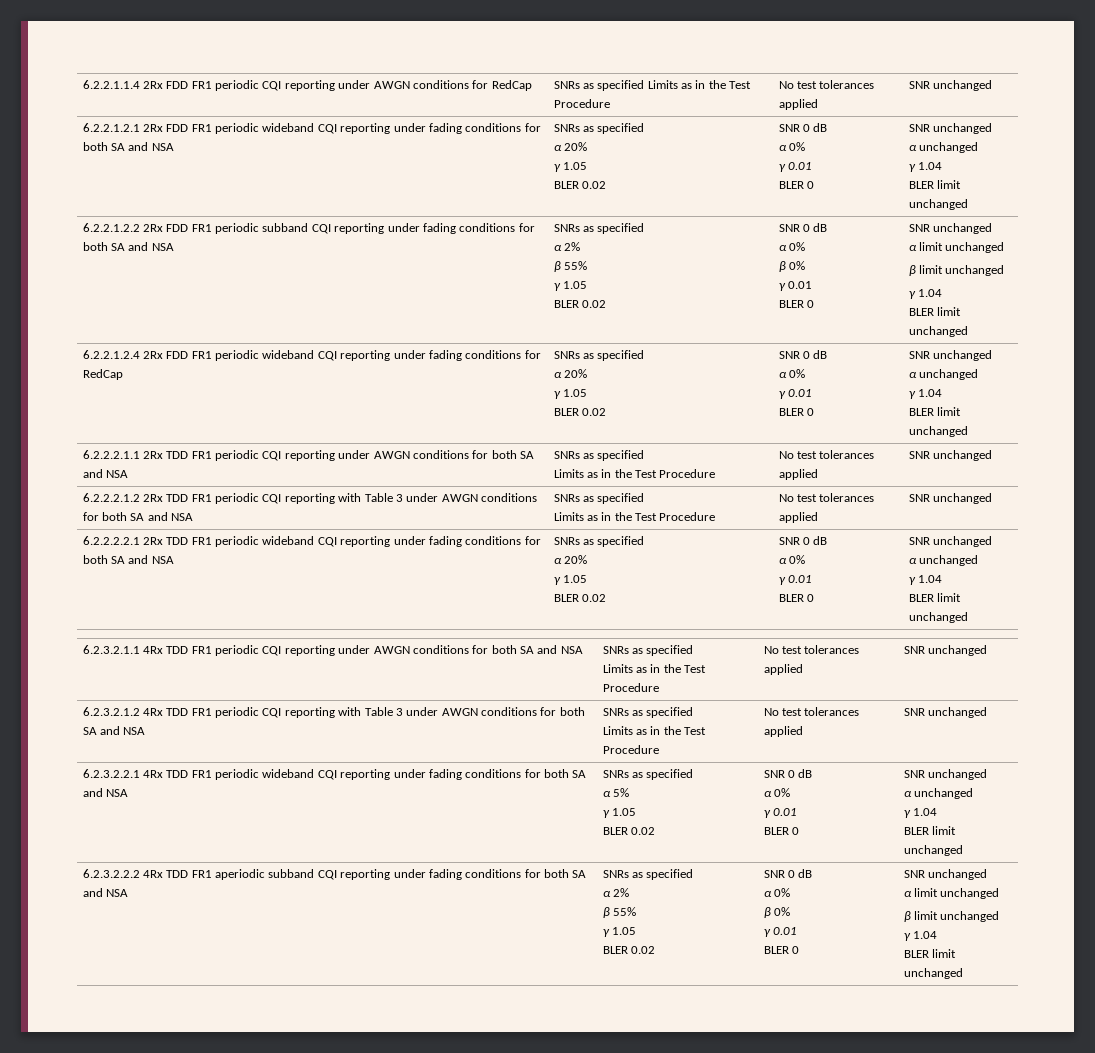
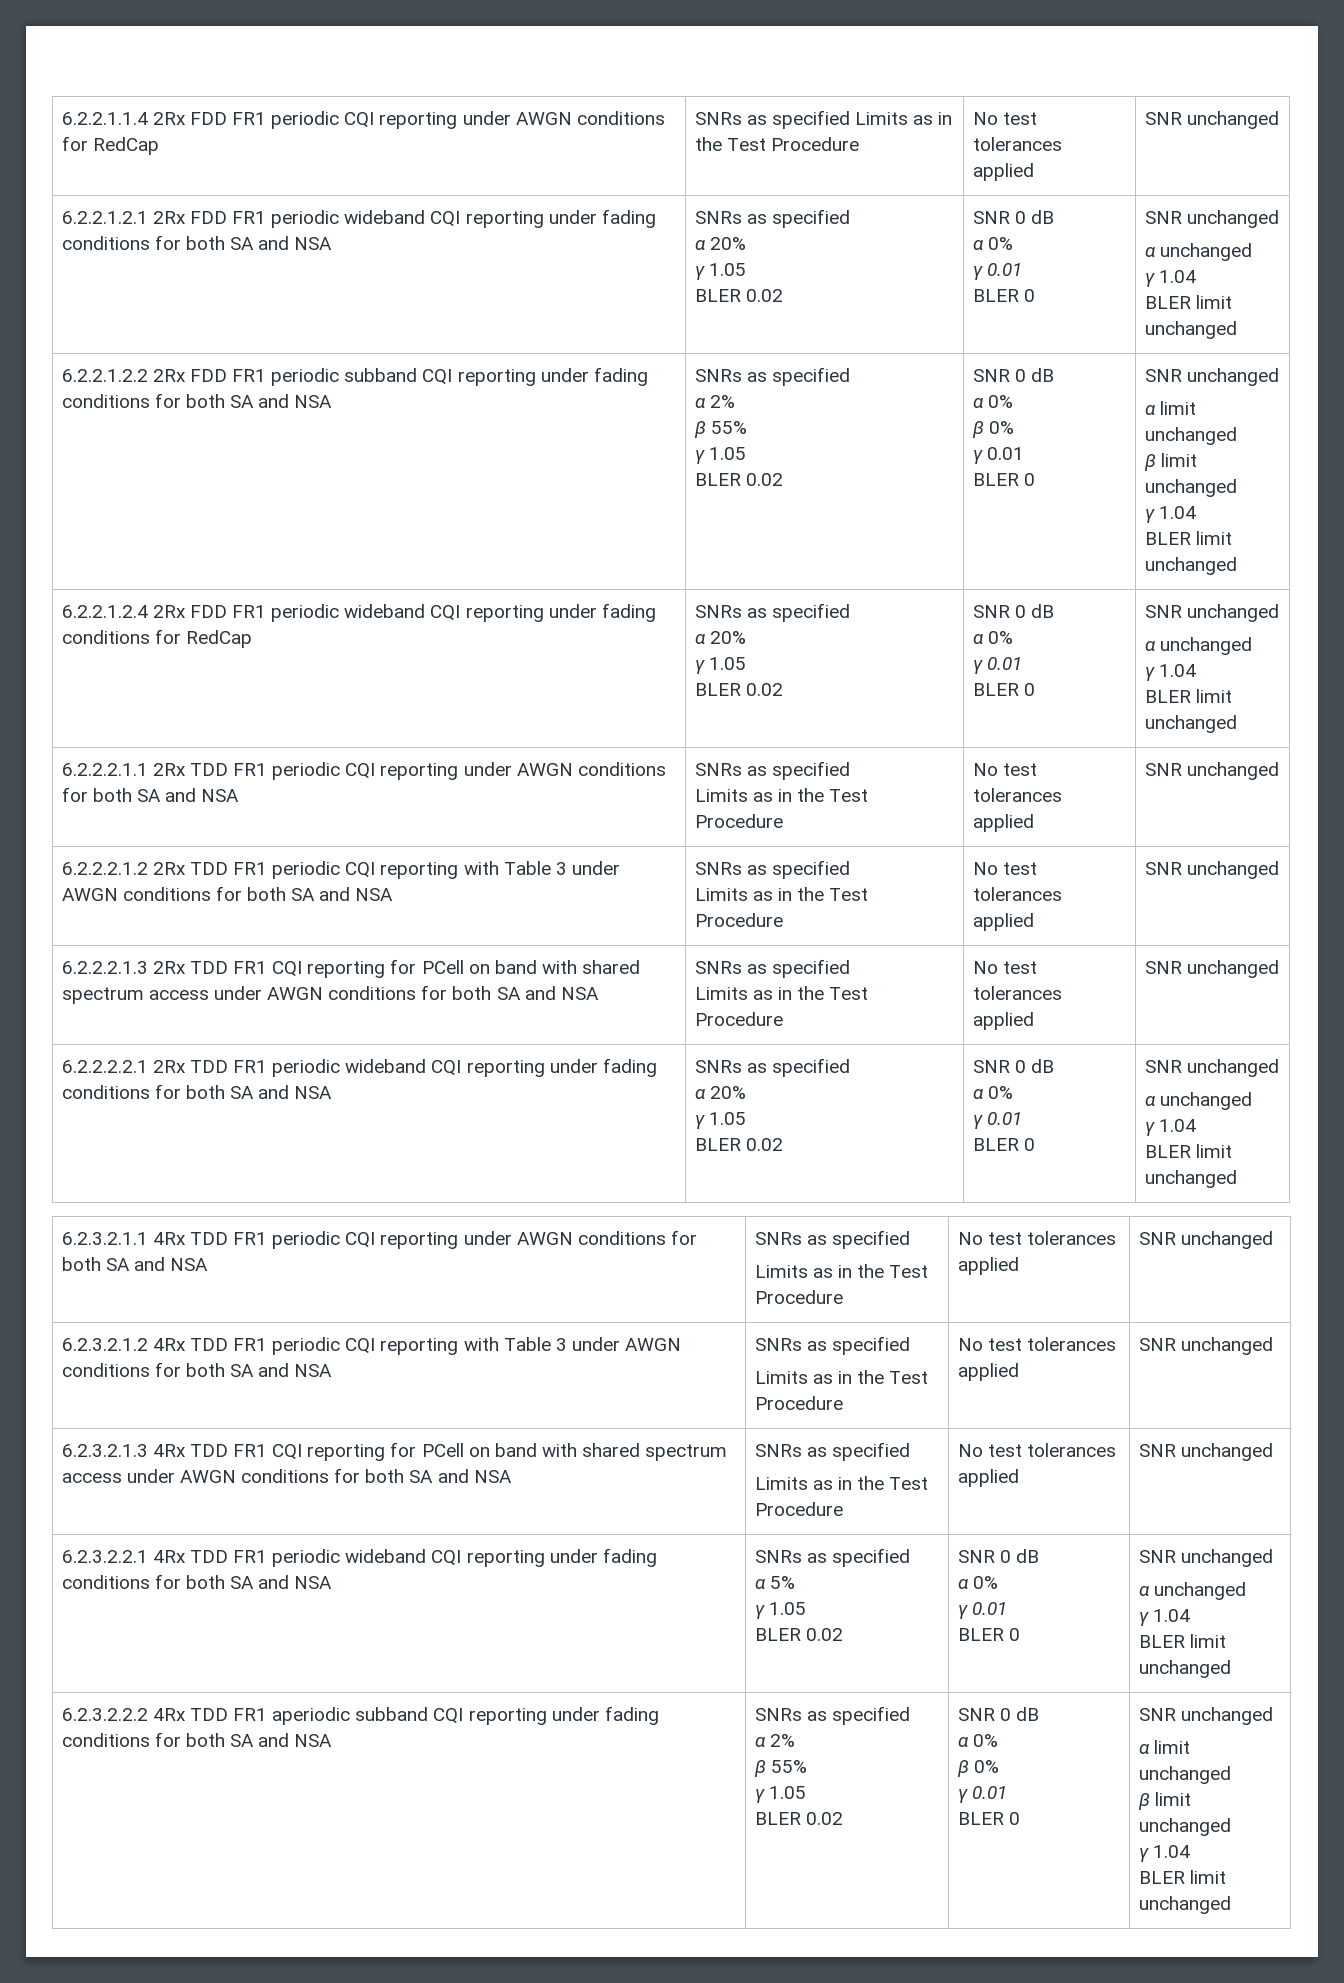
(992, 498) none -> [61,959,641,978] [61,985,599,1004] [694,959,850,978] [694,986,869,1000] [694,1012,783,1026] [972,961,1037,974] [972,986,1062,1000] [972,1012,1034,1030] [1144,960,1279,978] // 6.2.2.2.1.3 2Rx TDD FR1 CQI reporting for PCell on band with shared spectrum access under AWGN conditions for both SA and NSA | SNRs as specified // Limits as in the Test Procedure | No test tolerances applied | SNR unchanged
(987, 712) none -> [61,1442,728,1461] [61,1468,512,1483] [754,1442,910,1461] [754,1476,929,1490] [754,1502,843,1516] [957,1443,1116,1457] [957,1469,1019,1487] [1138,1443,1273,1461] // 6.2.3.2.1.3 4Rx TDD FR1 CQI reporting for PCell on band with shared spectrum access under AWGN conditions for both SA and NSA | SNRs as specified // Limits as in the Test Procedure | No test tolerances applied | SNR unchanged

